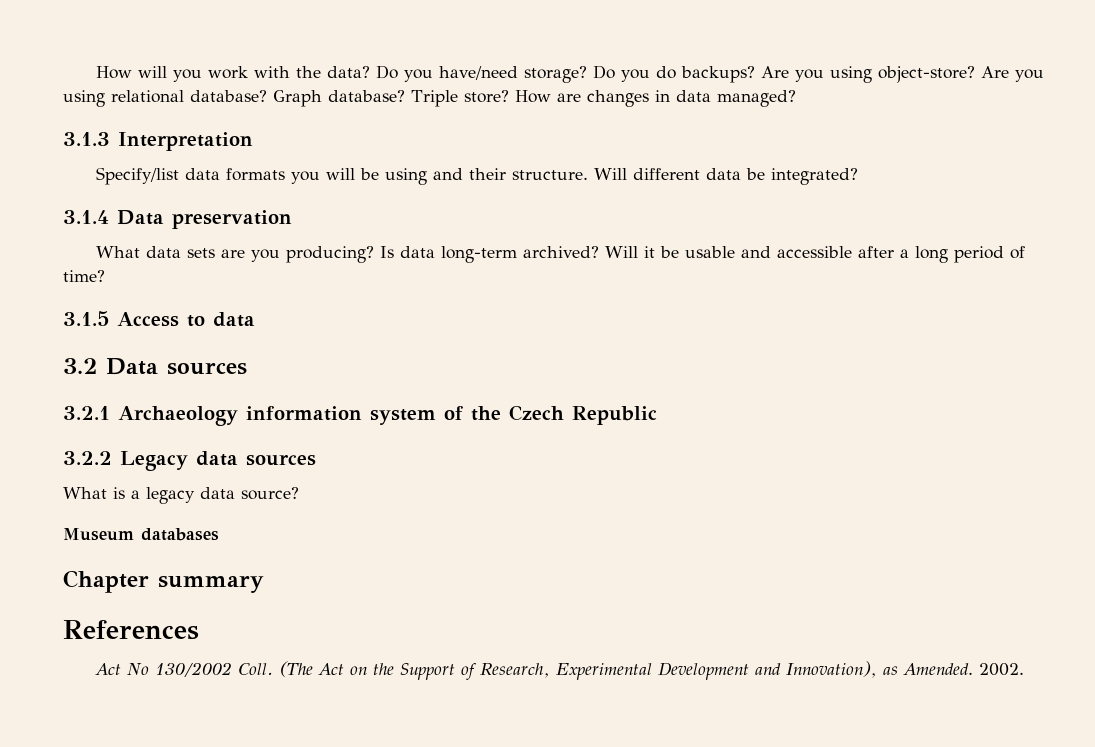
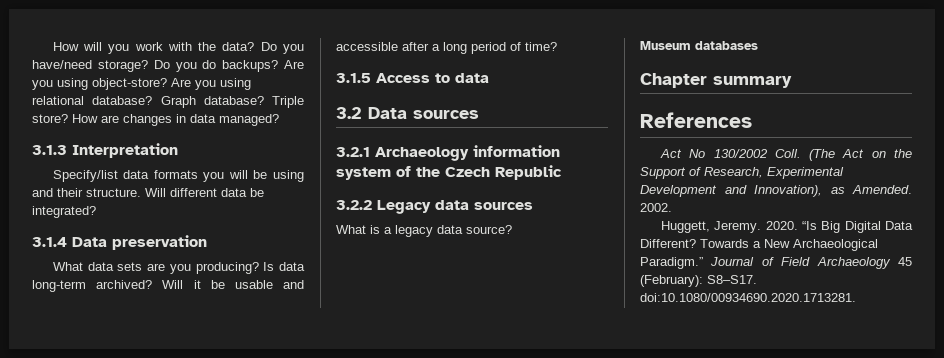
(1025, 669) none -> [660,221,913,233] [640,239,878,251] [640,257,912,269] [640,275,757,287] [640,293,856,302] // Huggett, Jeremy. 2020. “Is Big Digital Data Different? Towards a New Archaeological Paradigm.” Journal of Field Archaeology 45 (February): S8–S17. doi:10.1080/00934690.2020.1713281.

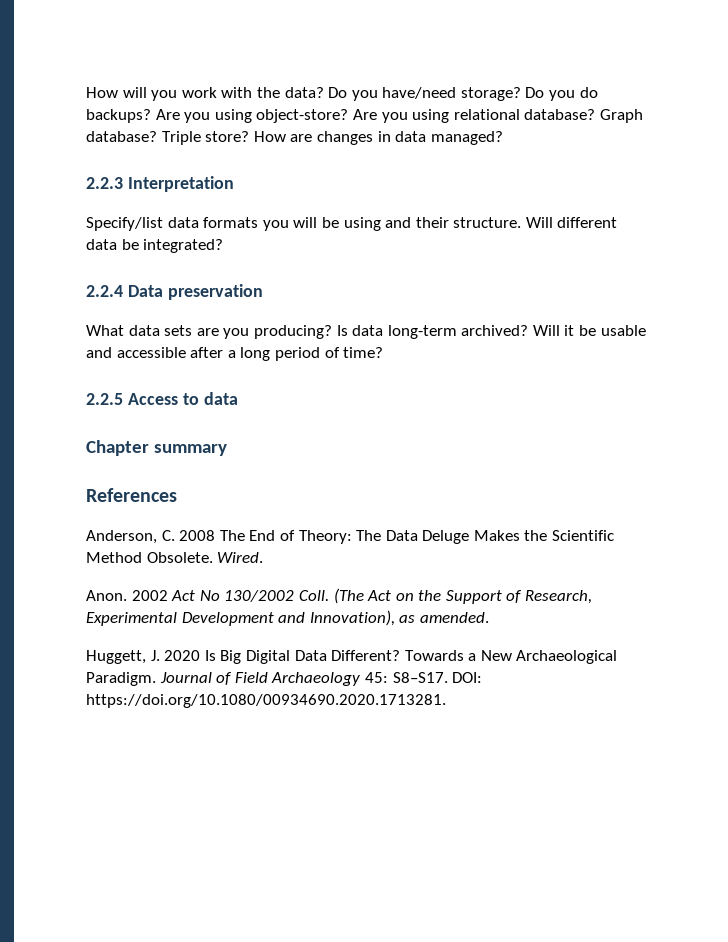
[32,145,67,155] 3.1.3 -> [86,177,123,189] 2.2.3
[32,237,67,247] 3.1.4 -> [86,285,123,297] 2.2.4
[336,73,371,83] 3.1.5 -> [86,393,123,405] 2.2.5
[336,107,479,119] [336,145,560,161] [336,165,562,180] [336,200,533,214] [336,225,512,237] [640,41,758,50] [640,73,792,88] [640,112,752,128] 3.2 Data sources // 3.2.1 Archaeology information system of the Czech Republic // 3.2.2 Legacy data sources // What is a legacy data source? // Museum databases // Chapter summary // References // -> [86,440,227,456] [86,488,177,502] [86,530,615,544] [86,552,264,563] [86,590,168,601] Chapter summary // References // Anderson, C. 2008 The End of Theory: The Data Deluge Makes the Scientific Method Obsolete. Wired. // Anon. 2002
[852,185,912,194] [640,203,672,212] Amended. 2002. -> [419,612,489,623] amended.
[714,221,817,233] Jeremy. 2020. “Is -> [150,650,216,661] J. 2020 Is
[640,257,703,269] Paradigm.” -> [86,672,156,686] Paradigm.
[898,257,912,266] [640,275,757,287] [640,293,856,302] 45 (February): S8–S17. doi:10.1080/00934690.2020.1713281. -> [364,672,483,683] [86,694,446,708] 45: S8–S17. DOI: https://doi.org/10.1080/00934690.2020.1713281.

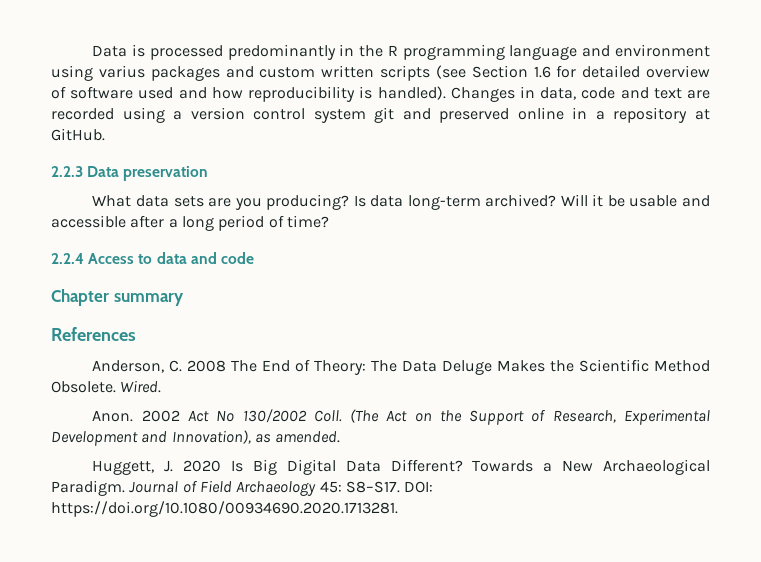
[86,87,598,101] [86,109,643,123] [86,131,503,145] [86,176,234,192] [86,217,618,231] [86,239,224,253] [86,285,123,297] How will you work with the data? Do you have/need storage? Do you do backups? Are you using object-store? Are you using relational database? Graph database? Triple store? How are changes in data managed? // 2.2.3 Interpretation // Specify/list data formats you will be using and their structure. Will different data be integrated? // 2.2.4 -> [92,44,711,60] [51,65,710,81] [51,86,710,102] [51,107,711,123] [51,128,105,141] [51,166,83,177] Data is processed predominantly in the R programming language and environment using varius packages and custom written scripts (see Section 1.6 for detailed overview of software used and how reproducibility is handled). Changes in data, code and text are recorded using a version control system git and preserved online in a repository at GitHub. // 2.2.3
[86,393,123,405] 2.2.5 -> [51,253,84,264] 2.2.4
(238, 398) none -> [190,252,254,264] and code

